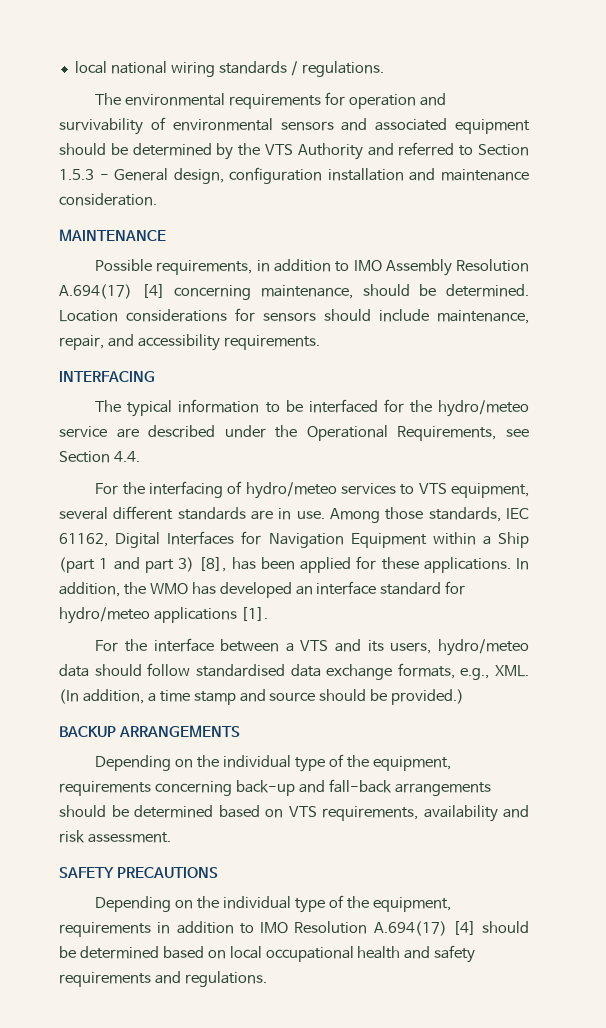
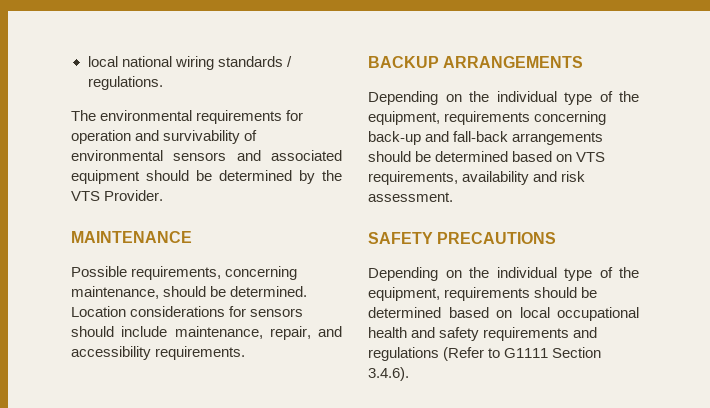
[297,142,530,160] [59,167,529,184] [59,193,157,206] [59,229,166,241] [95,259,529,276] [59,284,165,299] Authority and referred to Section 1.5.3 - General design, configuration installation and maintenance consideration. // MAINTENANCE // Possible requirements, in addition to IMO Assembly Resolution A.694(17) [4] -> [104,190,164,201] [71,231,192,243] [71,266,222,280] Provider. // MAINTENANCE // Possible requirements,
[59,371,155,382] [95,399,529,417] [59,425,529,441] [59,451,140,463] [95,481,529,499] [59,506,529,523] [59,531,529,548] [59,556,529,573] [59,581,466,598] [59,607,268,624] [95,638,529,656] [59,663,529,680] [59,689,465,705] // INTERFACING // The typical information to be interfaced for the hydro/meteo service are described under the Operational Requirements, see Section 4.4. // For the interfacing of hydro/meteo services to VTS equipment, several different standards are in use. Among those standards, IEC 61162, Digital Interfaces for Navigation Equipment within a Ship (part 1 and part 3) [8], has been applied for these applications. In addition, the WMO has developed an interface standard for hydro/meteo applications [1]. // For the interface between a VTS and its users, hydro/meteo data should follow standardised data exchange formats, e.g., XML. (In addition, a time stamp and source should be provided.) -> (246, 353) none
[157,921,476,936] in addition to IMO Resolution A.694(17) [4] -> (531, 294) none
[184,971,267,987] regulations. -> [368,347,602,361] [368,367,409,381] regulations (Refer to G1111 Section 3.4.6).

